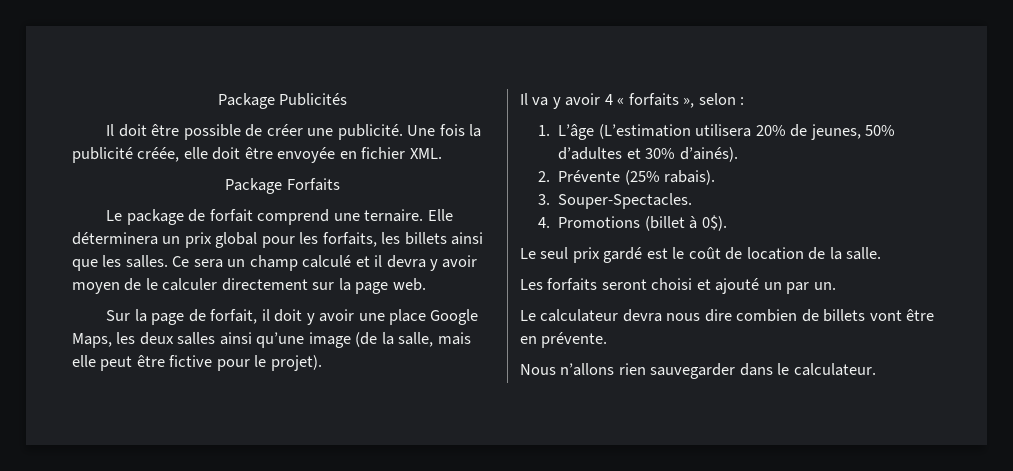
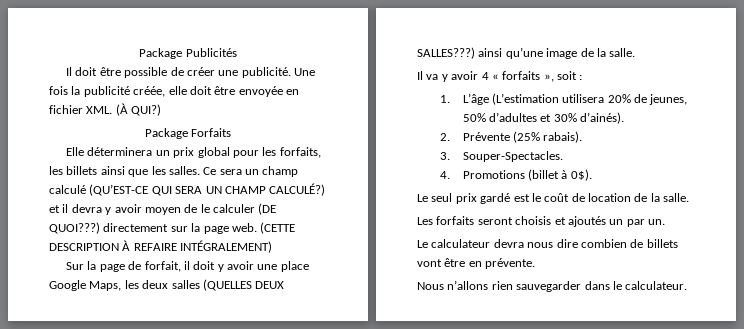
(442, 153) none -> [115,103,162,116] (À QUI?)
[106,209,424,225] Le package de forfait comprend une ternaire. -> (232, 132) none
(352, 261) none -> [89,183,326,196] (QU’EST-CE QUI SERA UN CHAMP CALCULÉ?)
(218, 284) none -> [258,203,277,215] [49,222,100,234] (DE QUOI???)
(426, 284) none -> [260,222,296,234] [49,240,273,253] (CETTE DESCRIPTION À REFAIRE INTÉGRALEMENT)
[219,332,471,348] [72,355,322,371] ainsi qu’une image (de la salle, mais elle peut être fictive pour le projet). -> [202,279,285,291] [417,47,636,59] (QUELLES DEUX SALLES???) ainsi qu’une image de la salle.
[698,93,736,105] selon -> [557,71,577,80] soit
[651,278,760,294] choisi et ajouté -> [515,216,606,227] choisis et ajoutés

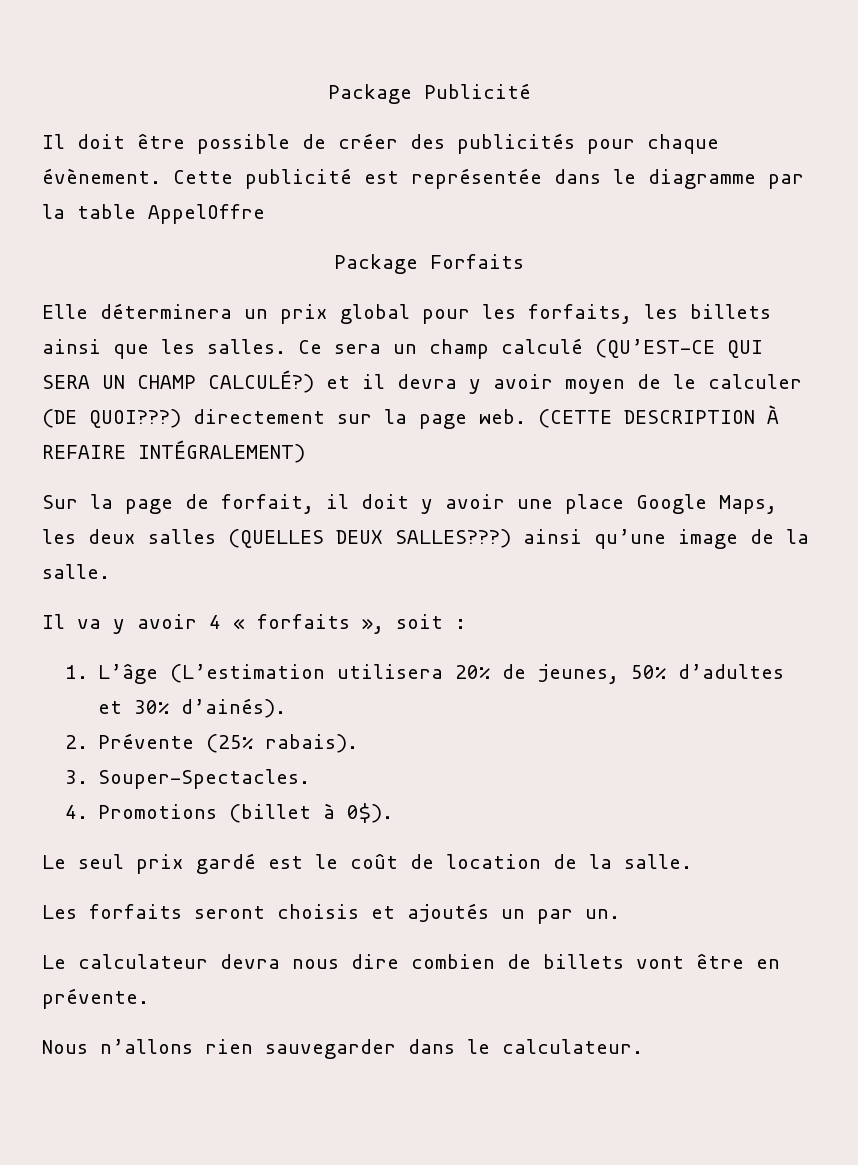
[139,48,237,59] Package Publicités -> [327,83,531,104] Package Publicité
[218,67,315,78] [49,86,299,97] [49,103,162,116] une publicité. Une fois la publicité créée, elle doit être envoyée en fichier XML. (À QUI?) -> [410,133,719,154] [42,168,804,189] [42,204,265,224] des publicités pour chaque évènement. Cette publicité est représentée dans le diagramme par la table AppelOffre

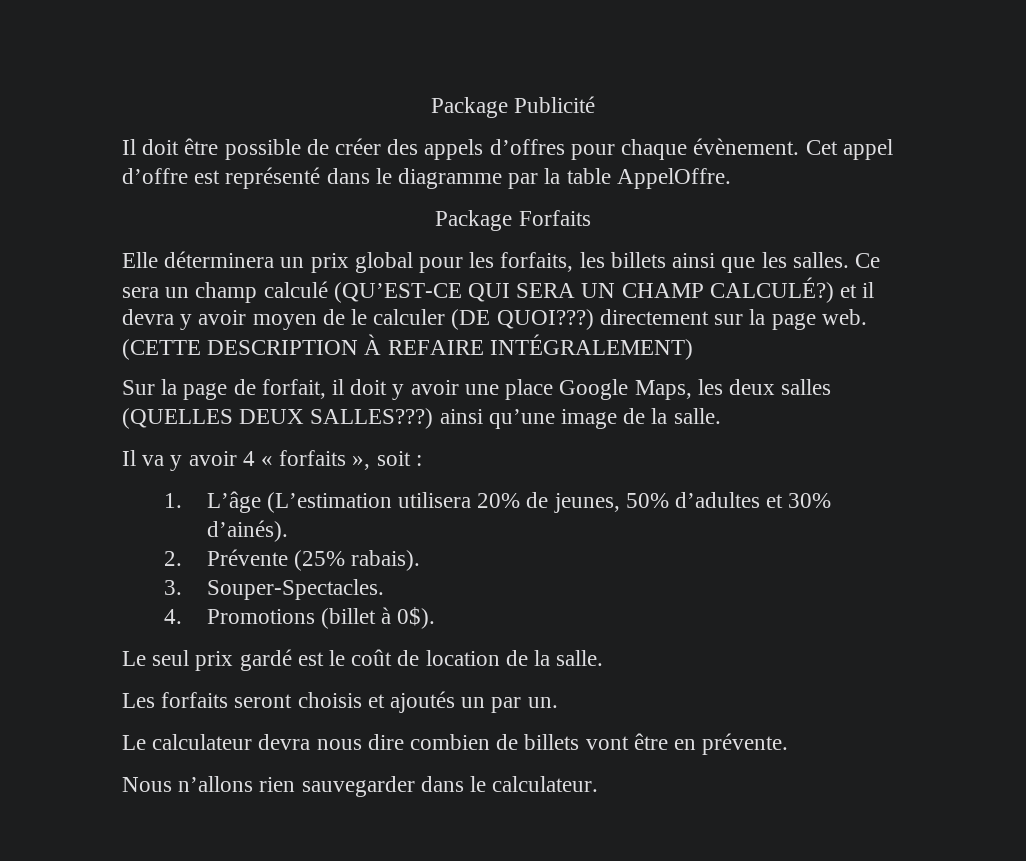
[457,133,575,154] publicités -> [424,139,565,160] appels d’offres
[173,168,542,189] Cette publicité est représentée -> [805,139,893,160] [122,167,321,189] Cet appel d’offre est représenté
[148,204,265,224] AppelOffre -> [616,168,731,189] AppelOffre.

